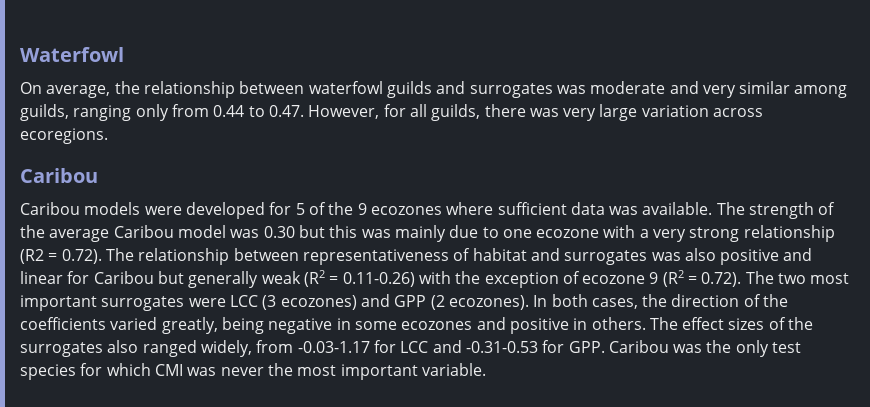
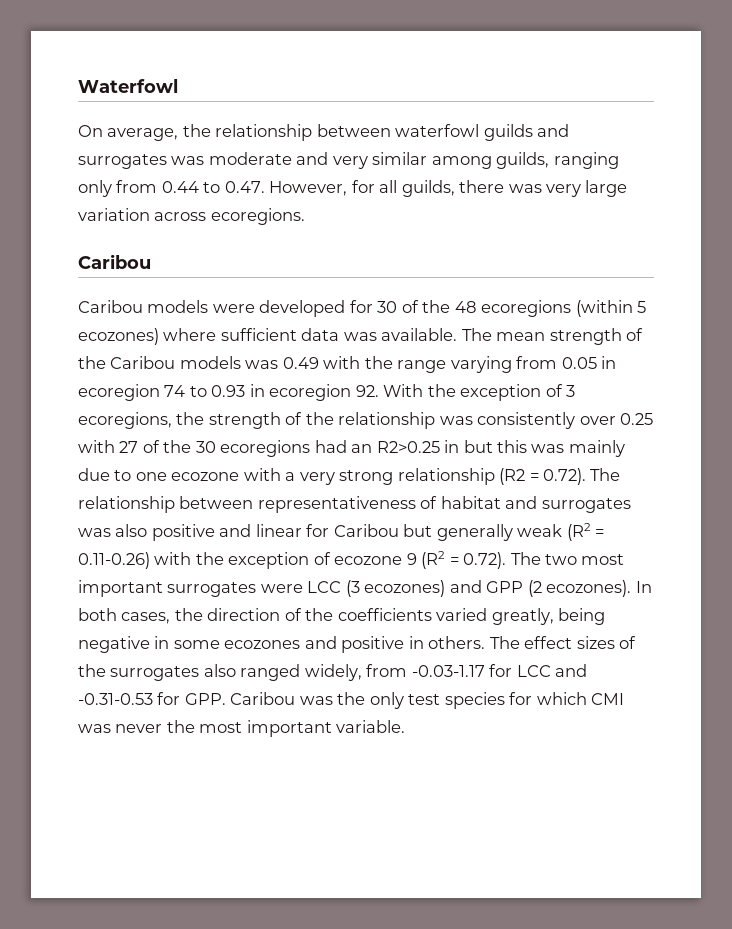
[295,202,442,215] 5 of the 9 ecozones -> [377,300,647,317] [78,328,159,345] 30 of the 48 ecoregions (within 5 ecozones)
[749,202,836,219] [20,225,295,242] strength of the average Caribou model was 0.30 -> [496,328,644,345] [78,356,617,373] [78,384,576,401] [78,412,654,429] [78,440,460,457] mean strength of the Caribou models was 0.49 with the range varying from 0.05 in ecoregion 74 to 0.93 in ecoregion 92. With the exception of 3 ecoregions, the strength of the relationship was consistently over 0.25 with 27 of the 30 ecoregions had an R2>0.25 in

